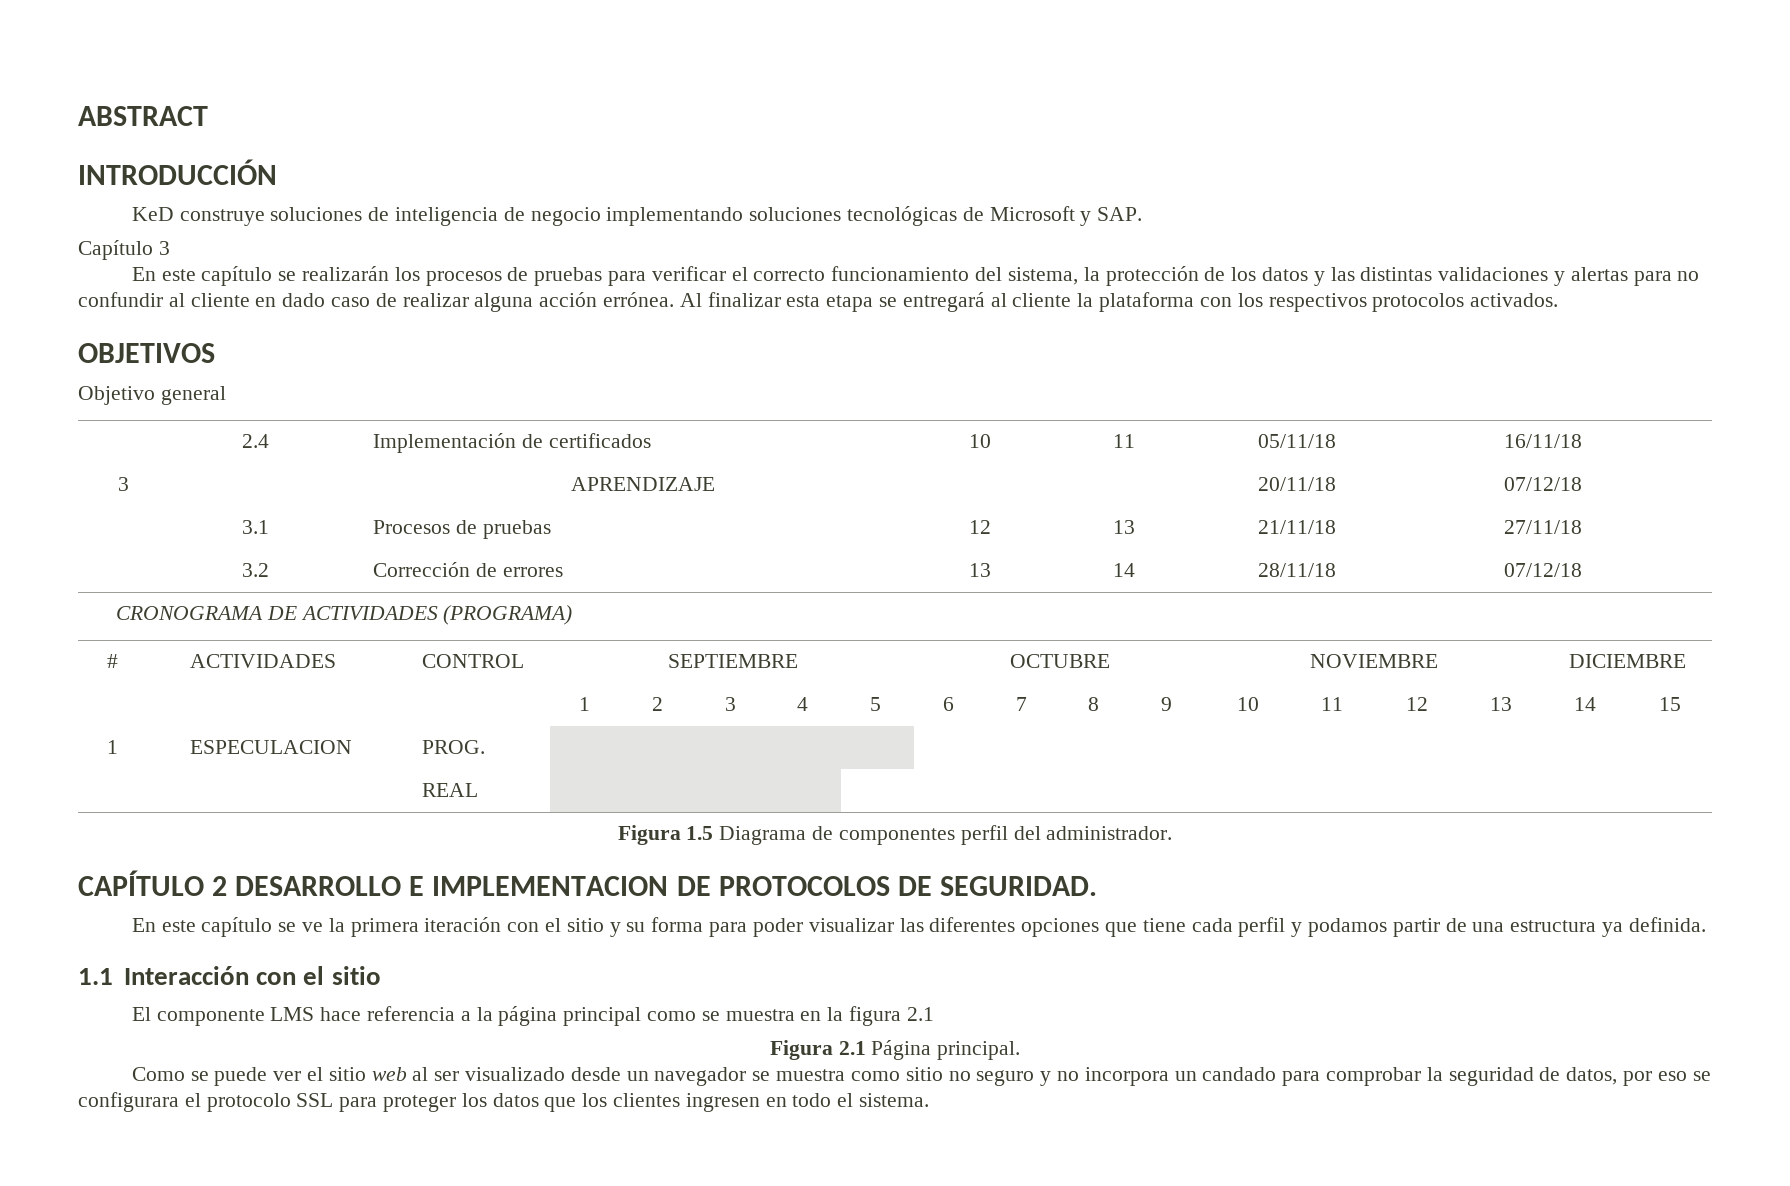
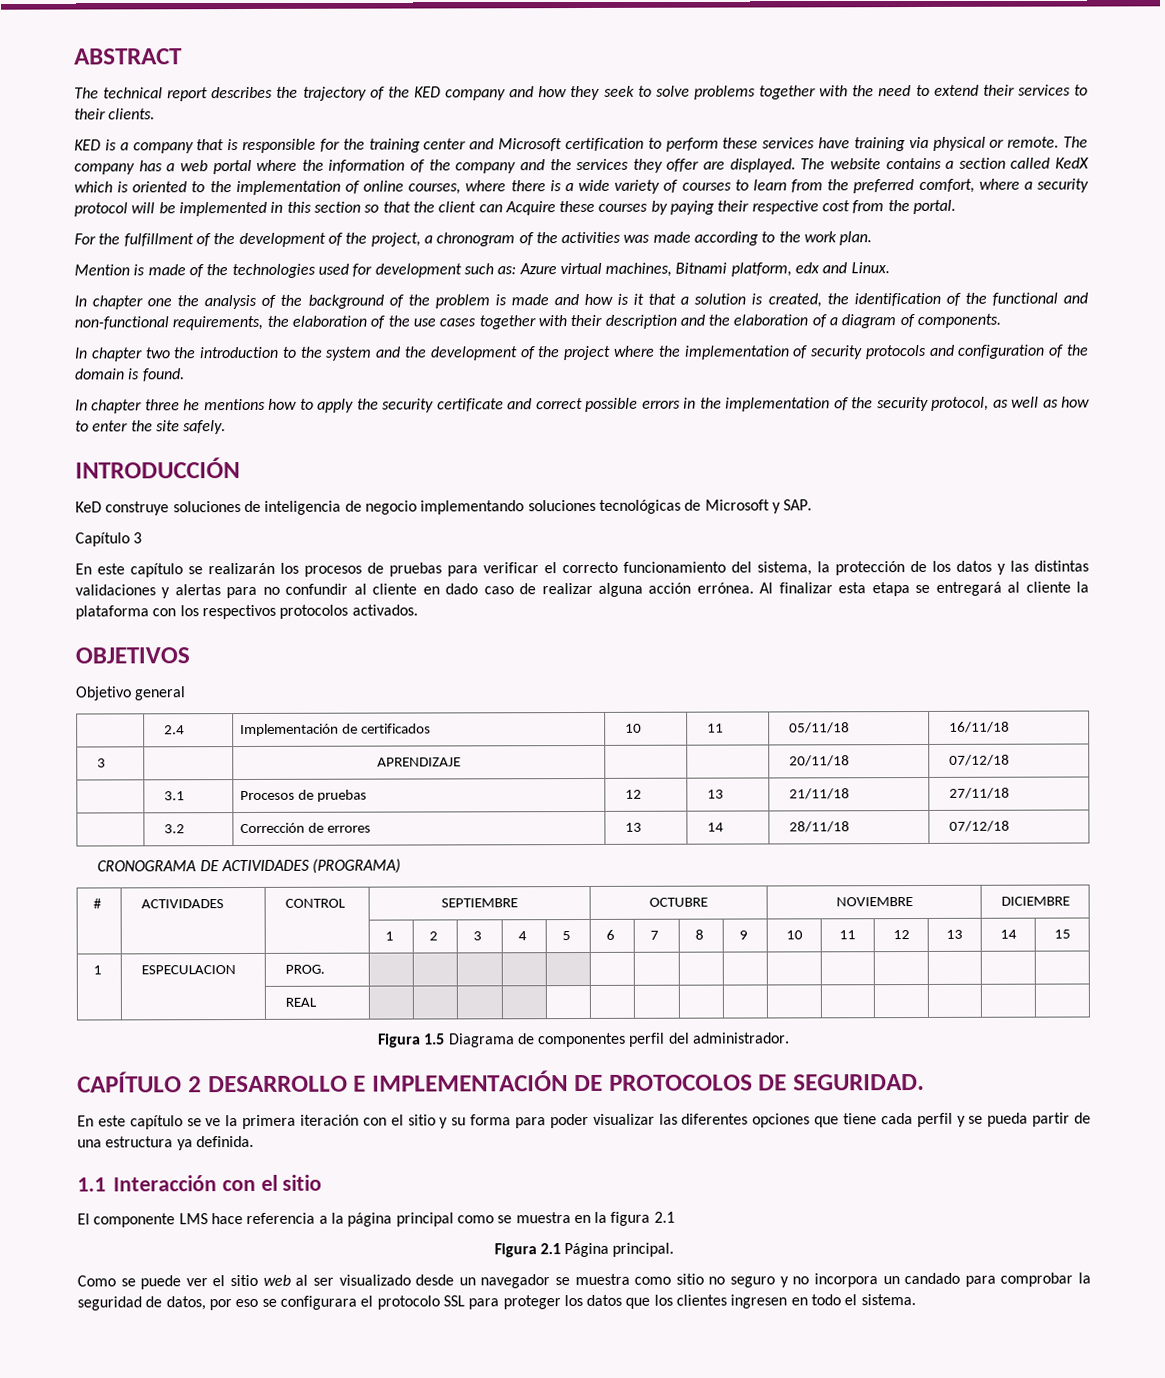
(208, 116) none -> [74,84,1088,102] [74,108,156,120] [74,136,1089,154] [74,157,1089,175] [74,178,1089,196] [74,199,957,217] [74,231,873,248] [74,262,890,279] [74,292,1088,310] [74,313,1002,331] [74,344,1089,362] [75,368,185,382] [75,396,1091,414] [75,420,227,435] // The technical report describes the trajectory of the KED company and how they seek to solve problems together with the need to extend their services to their clients. // KED is a company that is responsible for the training center and Microsoft certification to perform these services have training via physical or remote. The company has a web portal where the information of the company and the services they offer are displayed. The website contains a section called KedX which is oriented to the implementation of online courses, where there is a wide variety of courses to learn from the preferred comfort, where a security protocol will be implemented in this section so that the client can Acquire these courses by paying their respective cost from the portal. // For the fulfillment of the development of the project, a chronogram of the activities was made according to the work plan. // Mention is made of the technologies used for development such as: Azure virtual machines, Bitnami platform, edx and Linux. // In chapter one the analysis of the background of the problem is made and how is it that a solution is created, the identification of the functional and non-functional requirements, the elaboration of the use cases together with their description and the elaboration of a diagram of components. // In chapter two the introduction to the system and the development of the project where the implementation of security protocols and configuration of the domain is found. // In chapter three he mentions how to apply the security certificate and correct possible errors in the implementation of the security protocol, as well as how to enter the site safely.
[432,876,669,896] IMPLEMENTACION -> [372,1070,568,1092] IMPLEMENTACIÓN
[1307,918,1387,937] podamos -> [968,1112,1029,1127] se pueda

